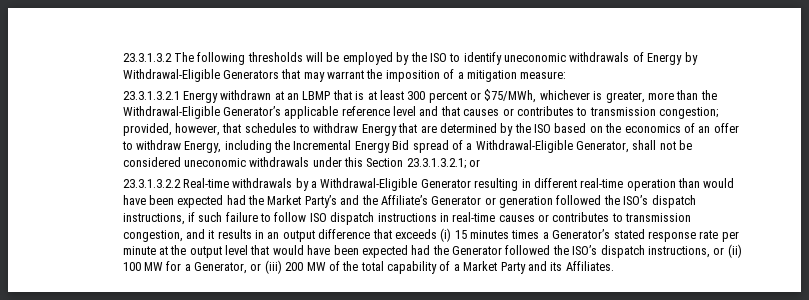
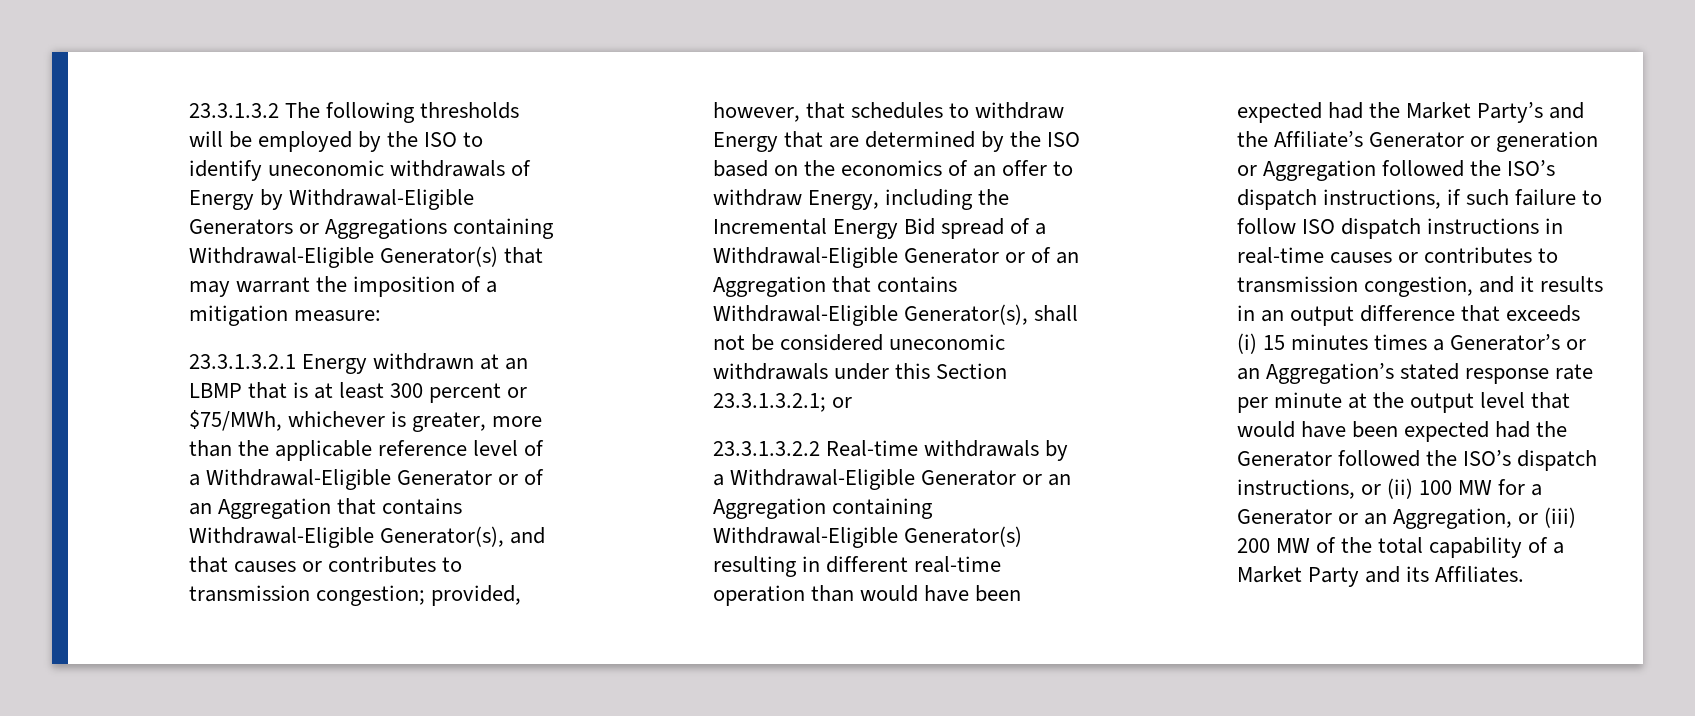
(279, 74) none -> [298,218,554,239] [188,246,498,268] or Aggregations containing Withdrawal-Eligible Generator(s)
[122,106,281,119] Withdrawal-Eligible Generator’s -> (269, 448) none
(417, 111) none -> [524,440,545,456] [188,469,544,490] [188,498,462,519] [188,526,504,548] of a Withdrawal-Eligible Generator or of an Aggregation that contains Withdrawal-Eligible Generator(s),
[576,141,630,153] Generator, -> [903,247,1079,264] [712,276,957,297] [712,304,1028,326] Generator or of an Aggregation that contains Withdrawal-Eligible Generator(s),
(471, 183) none -> [1021,474,1071,486] [712,498,933,519] [712,526,1022,548] or an Aggregation containing Withdrawal-Eligible Generator(s)
(554, 202) none -> [1236,160,1376,181] or Aggregation
(611, 234) none -> [1566,339,1587,350] [1236,363,1394,384] or an Aggregation’s
[194,262,248,274] Generator, -> [1236,508,1512,529] Generator or an Aggregation,

